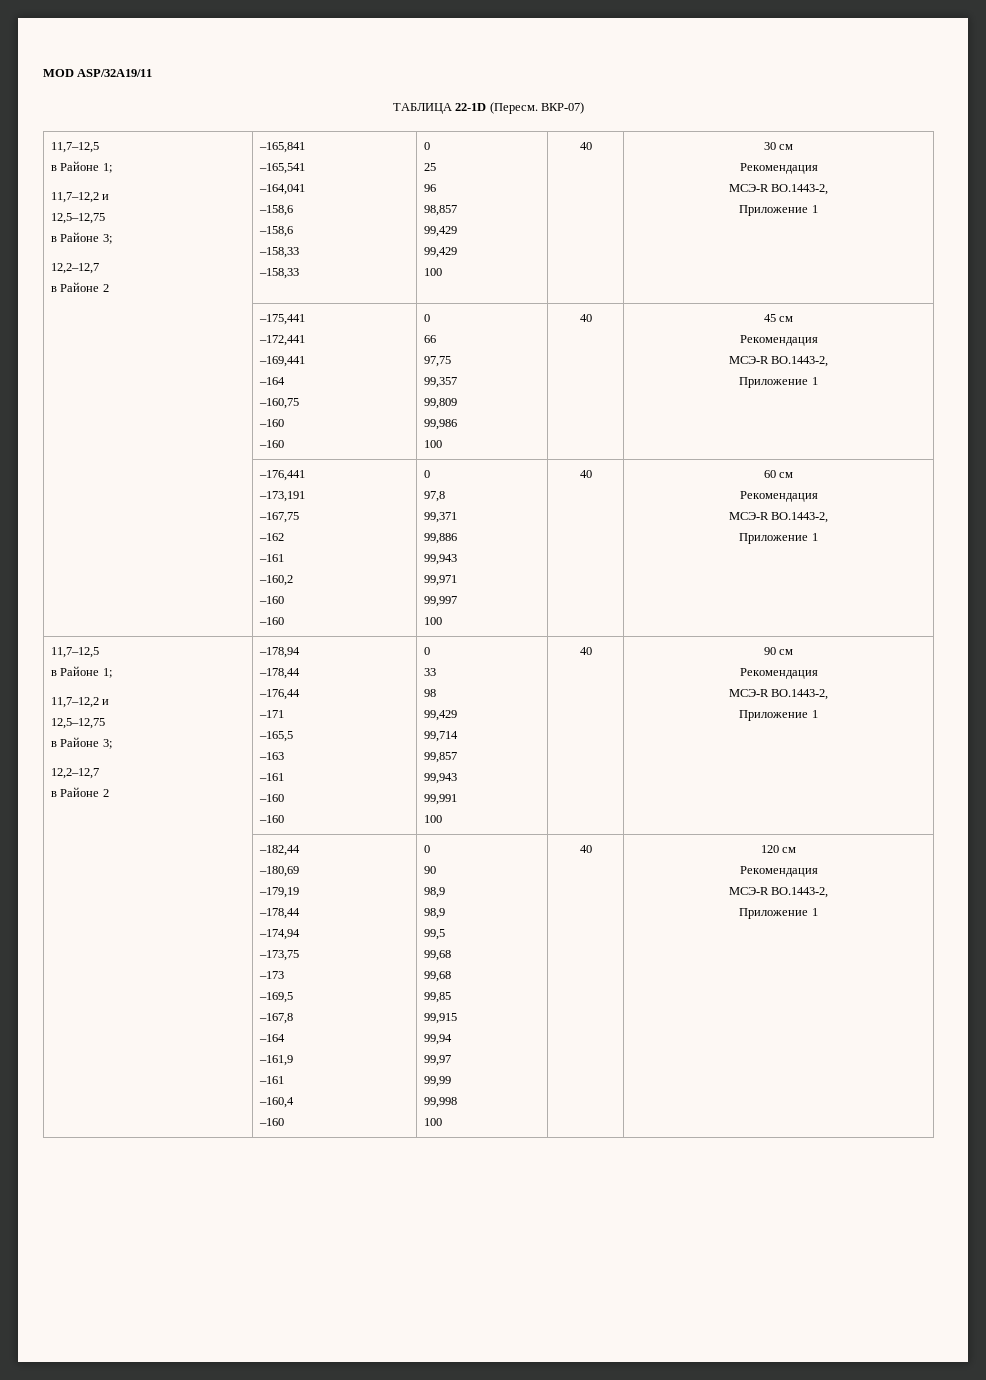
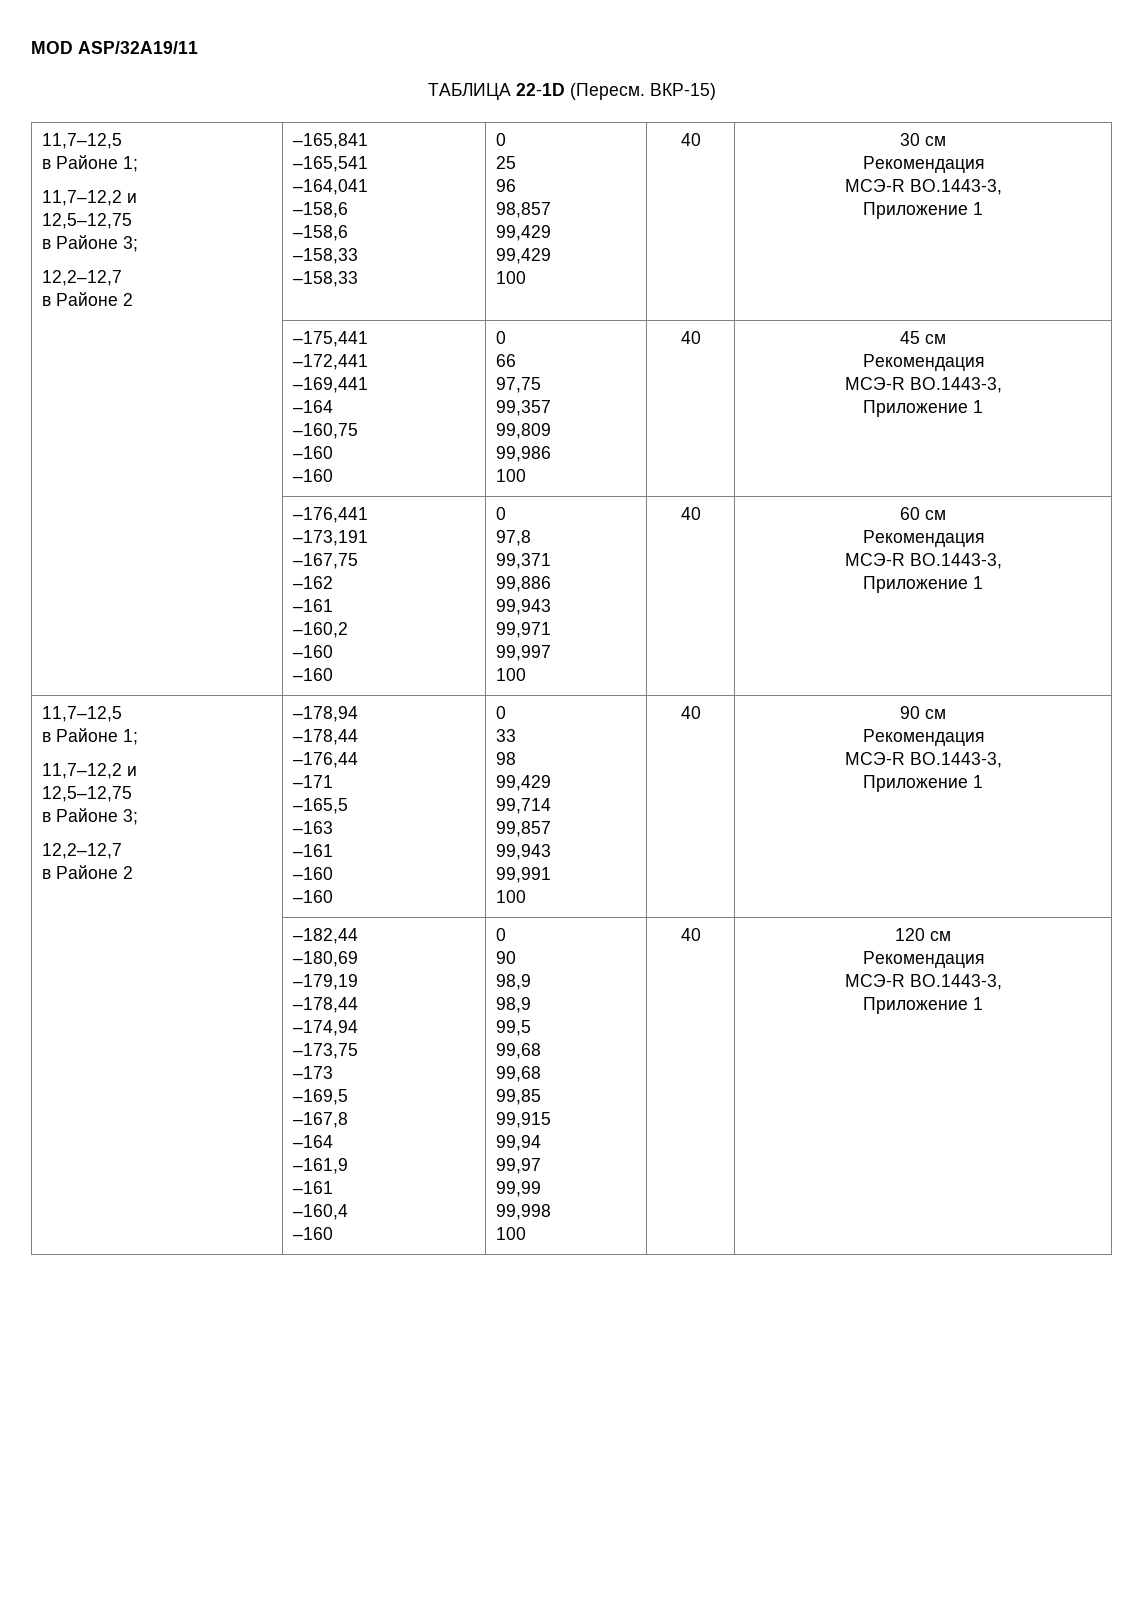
[541,102,585,114] ВКР-07) -> [649,83,716,100] ВКР-15)
[771,184,829,195] BO.1443-2, -> [909,179,1002,195] BO.1443-3,
[771,356,829,367] BO.1443-2, -> [909,377,1002,393] BO.1443-3,
[771,512,829,523] BO.1443-2, -> [909,553,1002,569] BO.1443-3,
[771,689,829,700] BO.1443-2, -> [909,752,1002,768] BO.1443-3,
[771,887,829,898] BO.1443-2, -> [909,974,1002,990] BO.1443-3,

